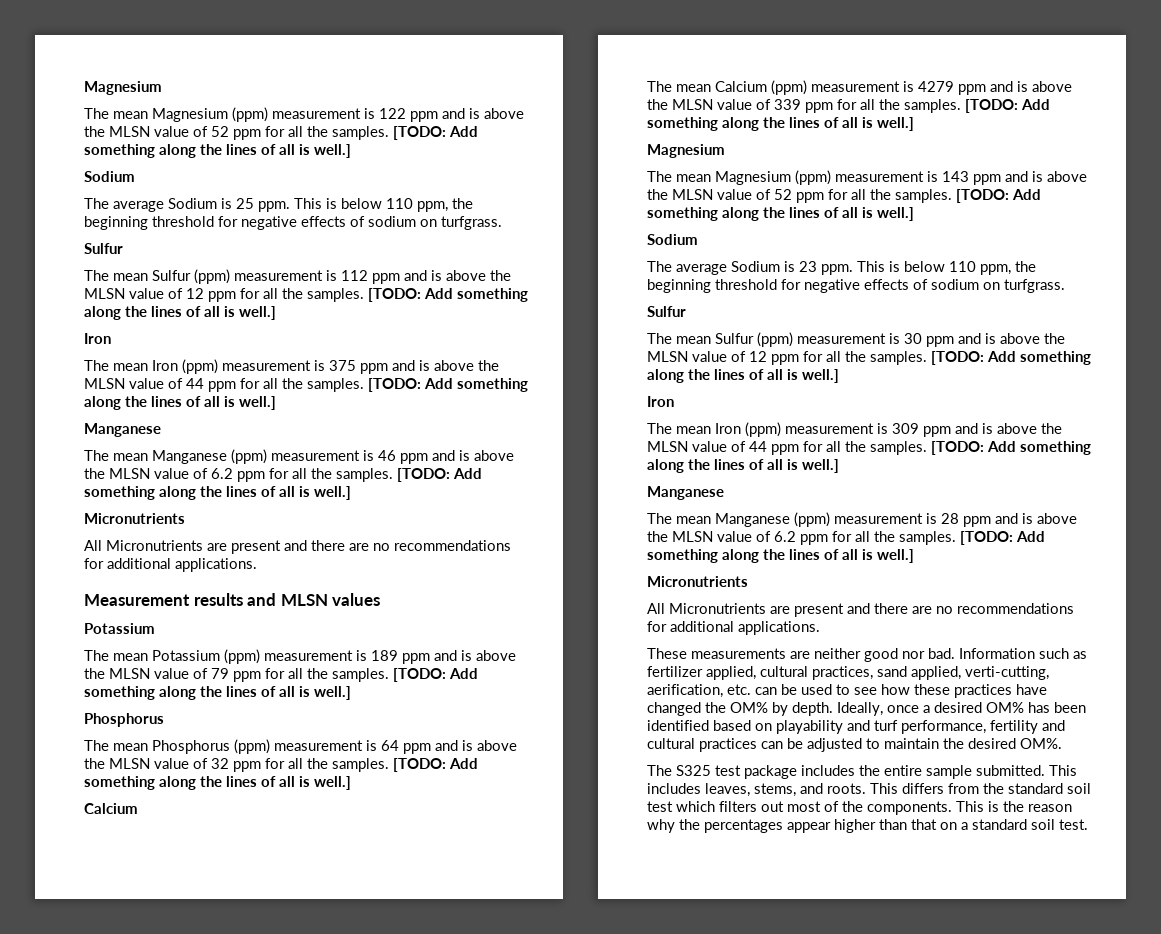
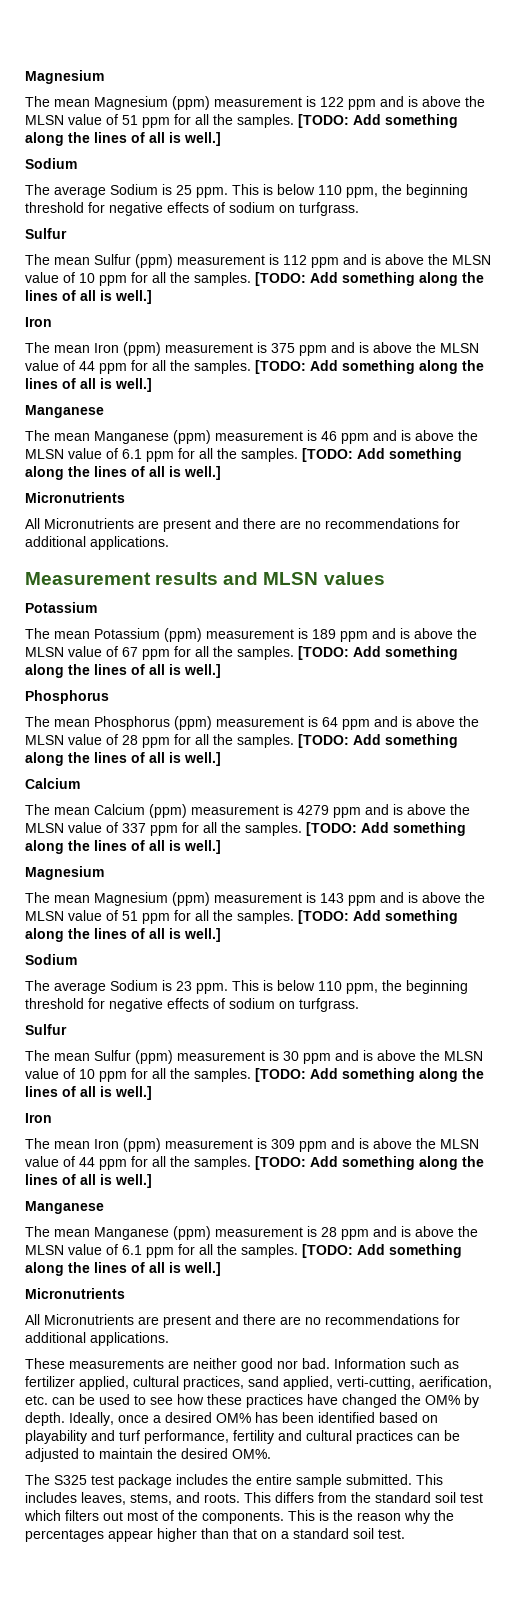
[211,126,229,137] 52 -> [122,115,138,125] 51
[186,288,204,299] 12 -> [79,273,95,283] 10
[211,468,233,479] 6.2 -> [122,449,142,459] 6.1
[211,668,229,679] 79 -> [122,647,138,657] 67
[211,758,229,769] 32 -> [122,735,138,745] 28
[774,99,801,110] 339 -> [122,823,146,833] 337
[774,189,792,200] 52 -> [122,911,138,921] 51
[749,351,767,362] 12 -> [79,1069,95,1079] 10
[774,531,796,542] 6.2 -> [122,1245,142,1255] 6.1

